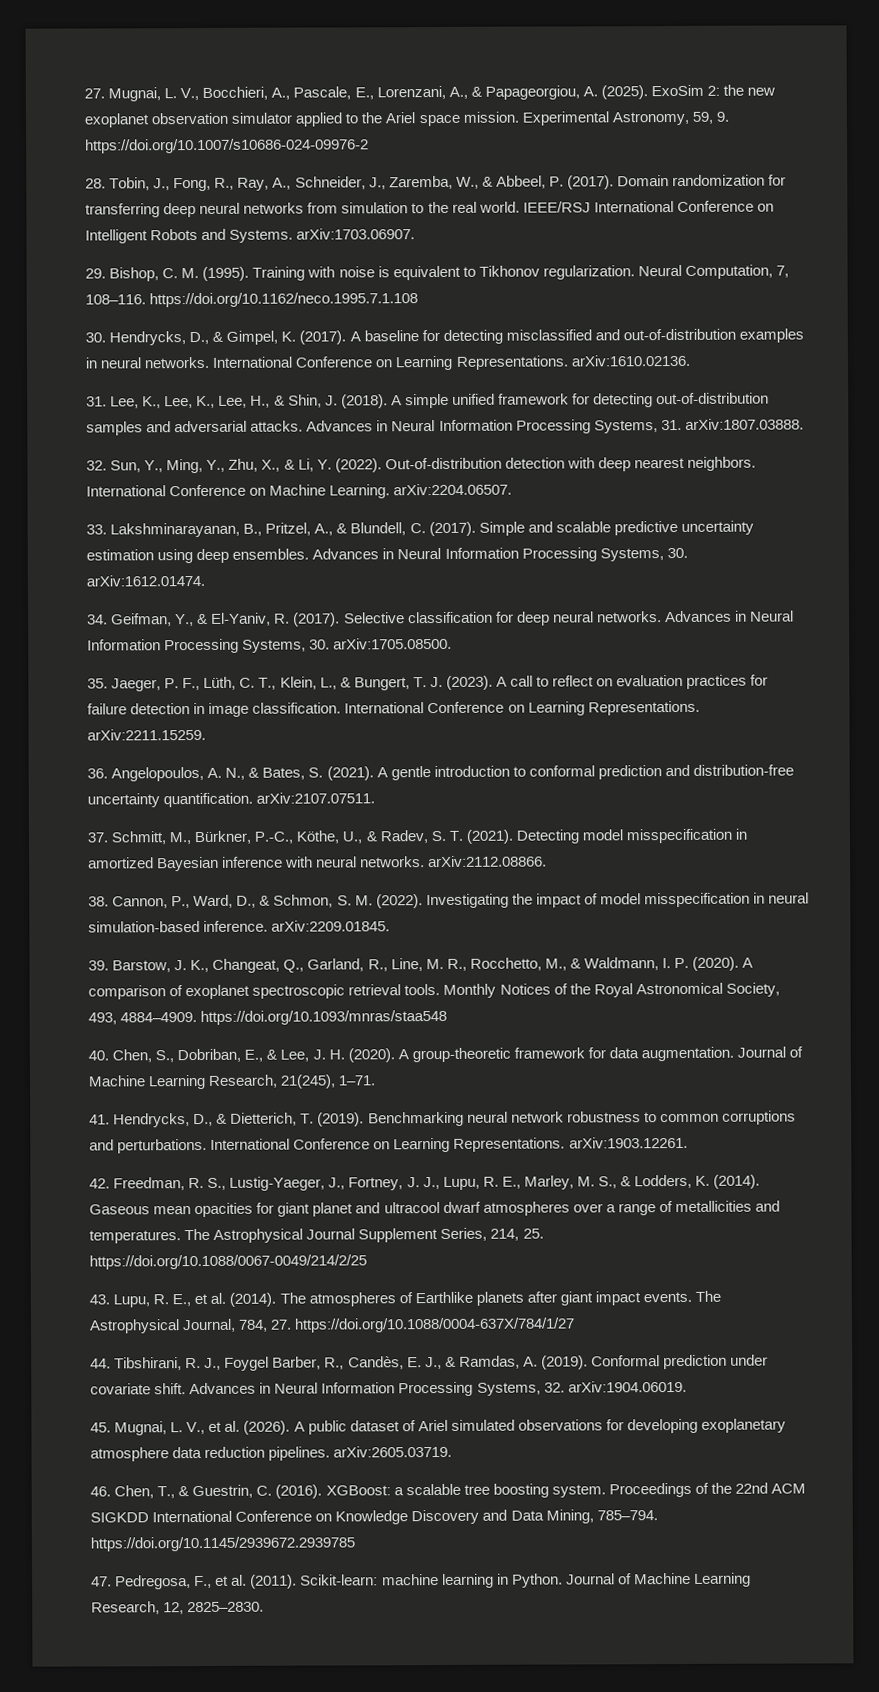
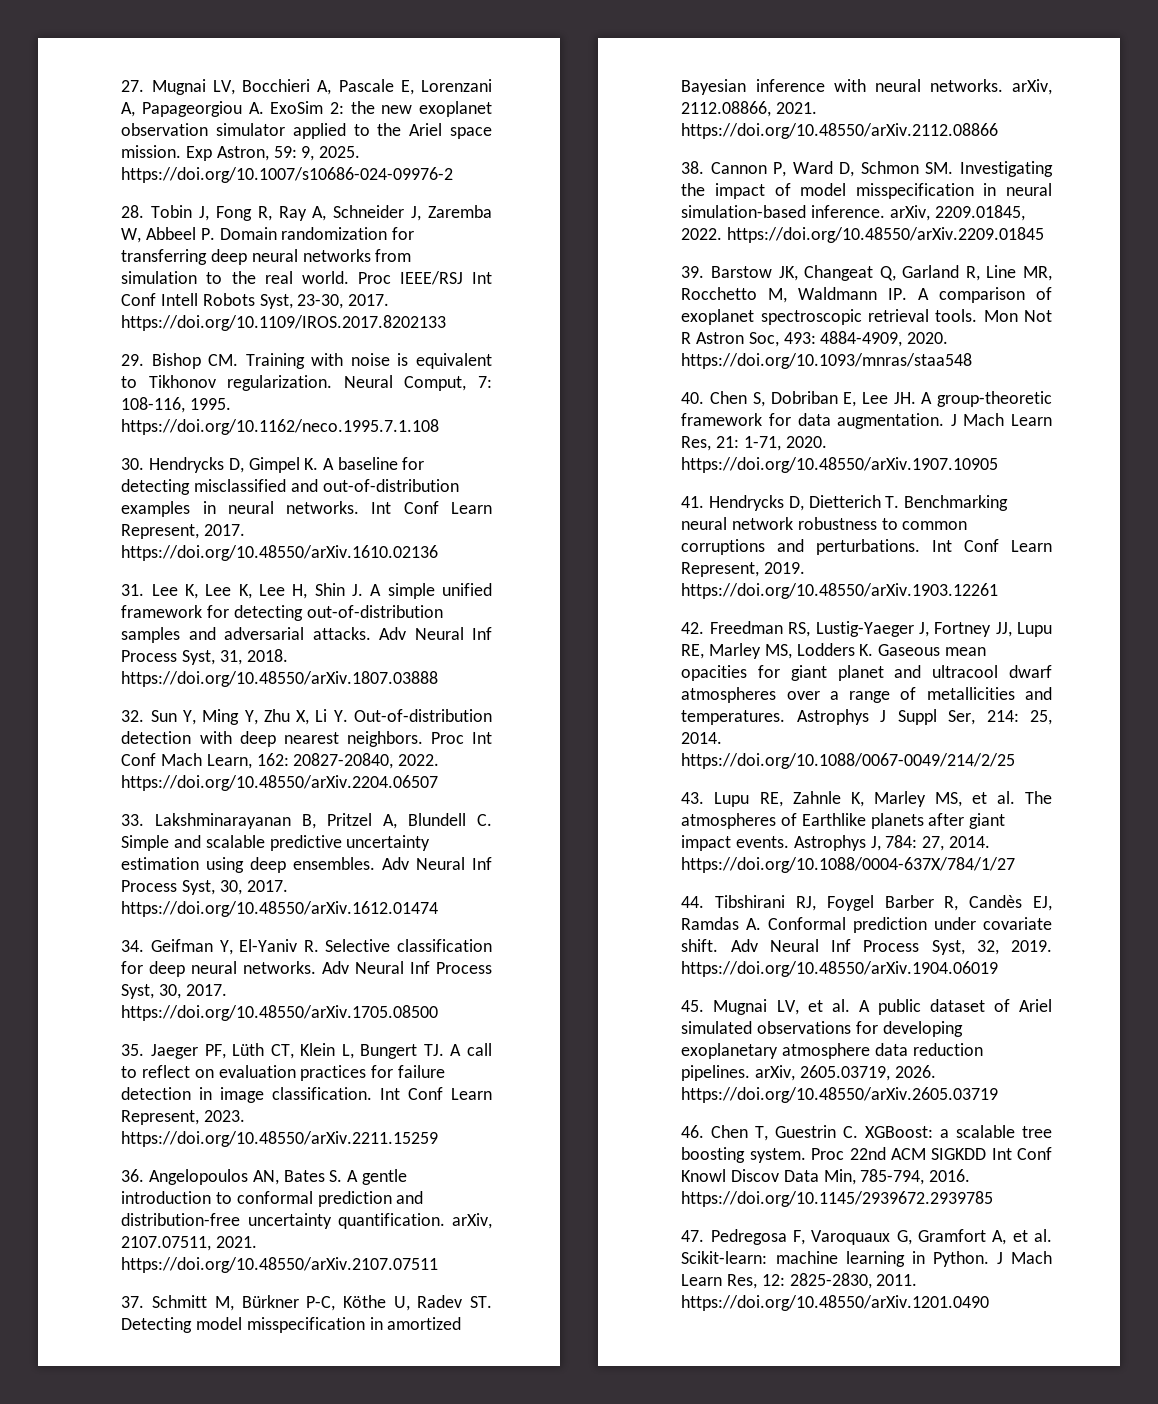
[84,85,648,102] 27. Mugnai, L. V., Bocchieri, A., Pascale, E., Lorenzani, A., & Papageorgiou, A. (2025). -> [121,79,493,95] [121,101,264,117] 27. Mugnai LV, Bocchieri A, Pascale E, Lorenzani A, Papageorgiou A.
[521,111,729,126] [85,138,370,154] [85,175,614,192] Experimental Astronomy, 59, 9. https://doi.org/10.1007/s10686-024-09976-2 // 28. Tobin, J., Fong, R., Ray, A., Schneider, J., Zaremba, W., & Abbeel, P. (2017). -> [186,146,361,161] [121,167,454,183] [121,205,492,221] [121,227,215,243] Exp Astron, 59: 9, 2025. https://doi.org/10.1007/s10686-024-09976-2 // 28. Tobin J, Fong R, Ray A, Schneider J, Zaremba W, Abbeel P.
[522,200,774,213] [85,228,416,244] [85,266,250,282] IEEE/RSJ International Conference on Intelligent Robots and Systems. arXiv:1703.06907. // 29. Bishop, C. M. (1995). -> [357,271,492,285] [121,293,390,309] [121,315,447,331] [121,353,239,369] Proc IEEE/RSJ Int Conf Intell Robots Syst, 23-30, 2017. https://doi.org/10.1109/IROS.2017.8202133 // 29. Bishop CM.
[684,264,789,279] [85,292,419,308] [85,330,347,346] Computation, 7, 108–116. https://doi.org/10.1162/neco.1995.7.1.108 // 30. Hendrycks, D., & Gimpel, K. (2017). -> [404,376,492,391] [121,397,232,413] [121,419,440,435] [121,457,319,473] Comput, 7: 108-116, 1995. https://doi.org/10.1162/neco.1995.7.1.108 // 30. Hendrycks D, Gimpel K.
[212,354,690,371] [86,394,388,409] International Conference on Learning Representations. arXiv:1610.02136. // 31. Lee, K., Lee, K., Lee, H., & Shin, J. (2018). -> [371,501,493,514] [121,524,246,539] [121,545,439,561] [121,583,364,599] Int Conf Learn Represent, 2017. https://doi.org/10.48550/arXiv.1610.02136 // 31. Lee K, Lee K, Lee H, Shin J.
[306,418,804,434] [86,458,382,474] Advances in Neural Information Processing Systems, 31. arXiv:1807.03888. // 32. Sun, Y., Ming, Y., Zhu, X., & Li, Y. (2022). -> [379,627,492,640] [121,649,288,665] [121,671,439,687] [121,709,348,725] Adv Neural Inf Process Syst, 31, 2018. https://doi.org/10.48550/arXiv.1807.03888 // 32. Sun Y, Ming Y, Zhu X, Li Y.
[86,483,513,499] [86,521,476,538] International Conference on Machine Learning. arXiv:2204.06507. // 33. Lakshminarayanan, B., Pritzel, A., & Blundell, C. (2017). -> [430,732,492,744] [121,753,440,769] [121,775,439,791] [121,813,492,829] Proc Int Conf Mach Learn, 162: 20827-20840, 2022. https://doi.org/10.48550/arXiv.2204.06507 // 33. Lakshminarayanan B, Pritzel A, Blundell C.
[312,547,688,562] [86,574,206,587] [87,612,341,627] Advances in Neural Information Processing Systems, 30. arXiv:1612.01474. // 34. Geifman, Y., & El-Yaniv, R. (2017). -> [382,857,492,870] [121,880,288,895] [121,901,439,917] [121,939,319,955] Adv Neural Inf Process Syst, 30, 2017. https://doi.org/10.48550/arXiv.1612.01474 // 34. Geifman Y, El-Yaniv R.
[664,610,794,623] [87,637,453,654] [87,675,493,692] Advances in Neural Information Processing Systems, 30. arXiv:1705.08500. // 35. Jaeger, P. F., Lüth, C. T., Klein, L., & Bungert, T. J. (2023). -> [322,961,493,974] [121,984,227,999] [121,1005,439,1021] [121,1043,444,1059] Adv Neural Inf Process Syst, 30, 2017. https://doi.org/10.48550/arXiv.1705.08500 // 35. Jaeger PF, Lüth CT, Klein L, Bungert TJ.
[344,700,700,716] [87,728,207,741] [87,766,374,782] International Conference on Learning Representations. arXiv:2211.15259. // 36. Angelopoulos, A. N., & Bates, S. (2021). -> [380,1087,492,1100] [121,1110,246,1125] [121,1131,439,1147] [121,1169,343,1185] Int Conf Learn Represent, 2023. https://doi.org/10.48550/arXiv.2211.15259 // 36. Angelopoulos AN, Bates S.
[256,792,376,804] [87,829,513,845] arXiv:2107.07511. // 37. Schmitt, M., Bürkner, P.-C., Köthe, U., & Radev, S. T. (2021). -> [452,1213,492,1229] [121,1236,258,1251] [121,1257,439,1273] [121,1295,493,1311] arXiv, 2107.07511, 2021. https://doi.org/10.48550/arXiv.2107.07511 // 37. Schmitt M, Bürkner P-C, Köthe U, Radev ST.
[428,855,548,868] [88,894,423,909] arXiv:2112.08866. // 38. Cannon, P., Ward, D., & Schmon, S. M. (2022). -> [1012,79,1052,95] [681,101,818,117] [681,123,999,139] [681,161,954,177] arXiv, 2112.08866, 2021. https://doi.org/10.48550/arXiv.2112.08866 // 38. Cannon P, Ward D, Schmon SM.
[271,920,391,932] [88,956,740,973] arXiv:2209.01845. // 39. Barstow, J. K., Changeat, Q., Garland, R., Line, M. R., Rocchetto, M., & Waldmann, I. P. (2020). -> [889,205,1025,221] [681,227,1045,243] [681,265,1052,281] [681,287,908,303] arXiv, 2209.01845, 2022. https://doi.org/10.48550/arXiv.2209.01845 // 39. Barstow JK, Changeat Q, Garland R, Line MR, Rocchetto M, Waldmann IP.
[443,982,780,998] [88,1009,448,1026] [88,1048,395,1063] Monthly Notices of the Royal Astronomical Society, 493, 4884–4909. https://doi.org/10.1093/mnras/staa548 // 40. Chen, S., Dobriban, E., & Lee, J. H. (2020). -> [983,310,1052,322] [681,331,949,347] [681,353,973,369] [681,391,916,407] Mon Not R Astron Soc, 493: 4884-4909, 2020. https://doi.org/10.1093/mnras/staa548 // 40. Chen S, Dobriban E, Lee JH.
[736,1046,804,1058] [88,1074,377,1090] [89,1112,365,1128] Journal of Machine Learning Research, 21(245), 1–71. // 41. Hendrycks, D., & Dietterich, T. (2019). -> [950,413,1052,426] [681,436,827,451] [681,457,999,473] [681,495,900,511] J Mach Learn Res, 21: 1-71, 2020. https://doi.org/10.48550/arXiv.1907.10905 // 41. Hendrycks D, Dietterich T.
[210,1136,688,1153] [89,1174,761,1191] International Conference on Learning Representations. arXiv:1903.12261. // 42. Freedman, R. S., Lustig-Yaeger, J., Fortney, J. J., Lupu, R. E., Marley, M. S., & Lodders, K. (2014). -> [932,539,1052,552] [681,562,806,577] [681,583,999,599] [681,621,1052,637] [681,643,874,659] Int Conf Learn Represent, 2019. https://doi.org/10.48550/arXiv.1903.12261 // 42. Freedman RS, Lustig-Yaeger J, Fortney JJ, Lupu RE, Marley MS, Lodders K.
[184,1227,544,1243] [89,1254,368,1270] [89,1292,277,1308] The Astrophysical Journal Supplement Series, 214, 25. https://doi.org/10.1088/0067-0049/214/2/25 // 43. Lupu, R. E., et al. (2014). -> [796,709,1052,725] [681,732,723,744] [681,753,1016,769] [681,791,1015,807] Astrophys J Suppl Ser, 214: 25, 2014. https://doi.org/10.1088/0067-0049/214/2/25 // 43. Lupu RE, Zahnle K, Marley MS, et al.
[694,1290,721,1302] [89,1317,576,1334] [90,1355,588,1371] The Astrophysical Journal, 784, 27. https://doi.org/10.1088/0004-637X/784/1/27 // 44. Tibshirani, R. J., Foygel Barber, R., Candès, E. J., & Ramdas, A. (2019). -> [793,835,990,851] [681,857,1016,873] [681,895,1052,911] [681,917,762,930] Astrophys J, 784: 27, 2014. https://doi.org/10.1088/0004-637X/784/1/27 // 44. Tibshirani RJ, Foygel Barber R, Candès EJ, Ramdas A.
[189,1380,687,1397] [90,1420,291,1436] Advances in Neural Information Processing Systems, 32. arXiv:1904.06019. // 45. Mugnai, L. V., et al. (2026). -> [730,939,1052,955] [681,961,999,977] [681,999,850,1015] Adv Neural Inf Process Syst, 32, 2019. https://doi.org/10.48550/arXiv.1904.06019 // 45. Mugnai LV, et al.
[333,1445,453,1458] [90,1484,323,1499] arXiv:2605.03719. // 46. Chen, T., & Guestrin, C. (2016). -> [755,1065,936,1081] [681,1087,999,1103] [681,1125,859,1141] arXiv, 2605.03719, 2026. https://doi.org/10.48550/arXiv.2605.03719 // 46. Chen T, Guestrin C.
[608,1482,807,1498] [90,1509,658,1525] [90,1536,356,1552] [91,1574,298,1590] Proceedings of the 22nd ACM SIGKDD International Conference on Knowledge Discovery and Data Mining, 785–794. https://doi.org/10.1145/2939672.2939785 // 47. Pedregosa, F., et al. (2011). -> [811,1147,1052,1160] [681,1169,971,1185] [681,1191,994,1207] [681,1229,1052,1245] Proc 22nd ACM SIGKDD Int Conf Knowl Discov Data Min, 785-794, 2016. https://doi.org/10.1145/2939672.2939785 // 47. Pedregosa F, Varoquaux G, Gramfort A, et al.
[565,1572,751,1587] [91,1601,265,1615] Journal of Machine Learning Research, 12, 2825–2830. -> [996,1251,1052,1264] [681,1273,918,1289] [681,1295,990,1311] J Mach Learn Res, 12: 2825-2830, 2011. https://doi.org/10.48550/arXiv.1201.0490

